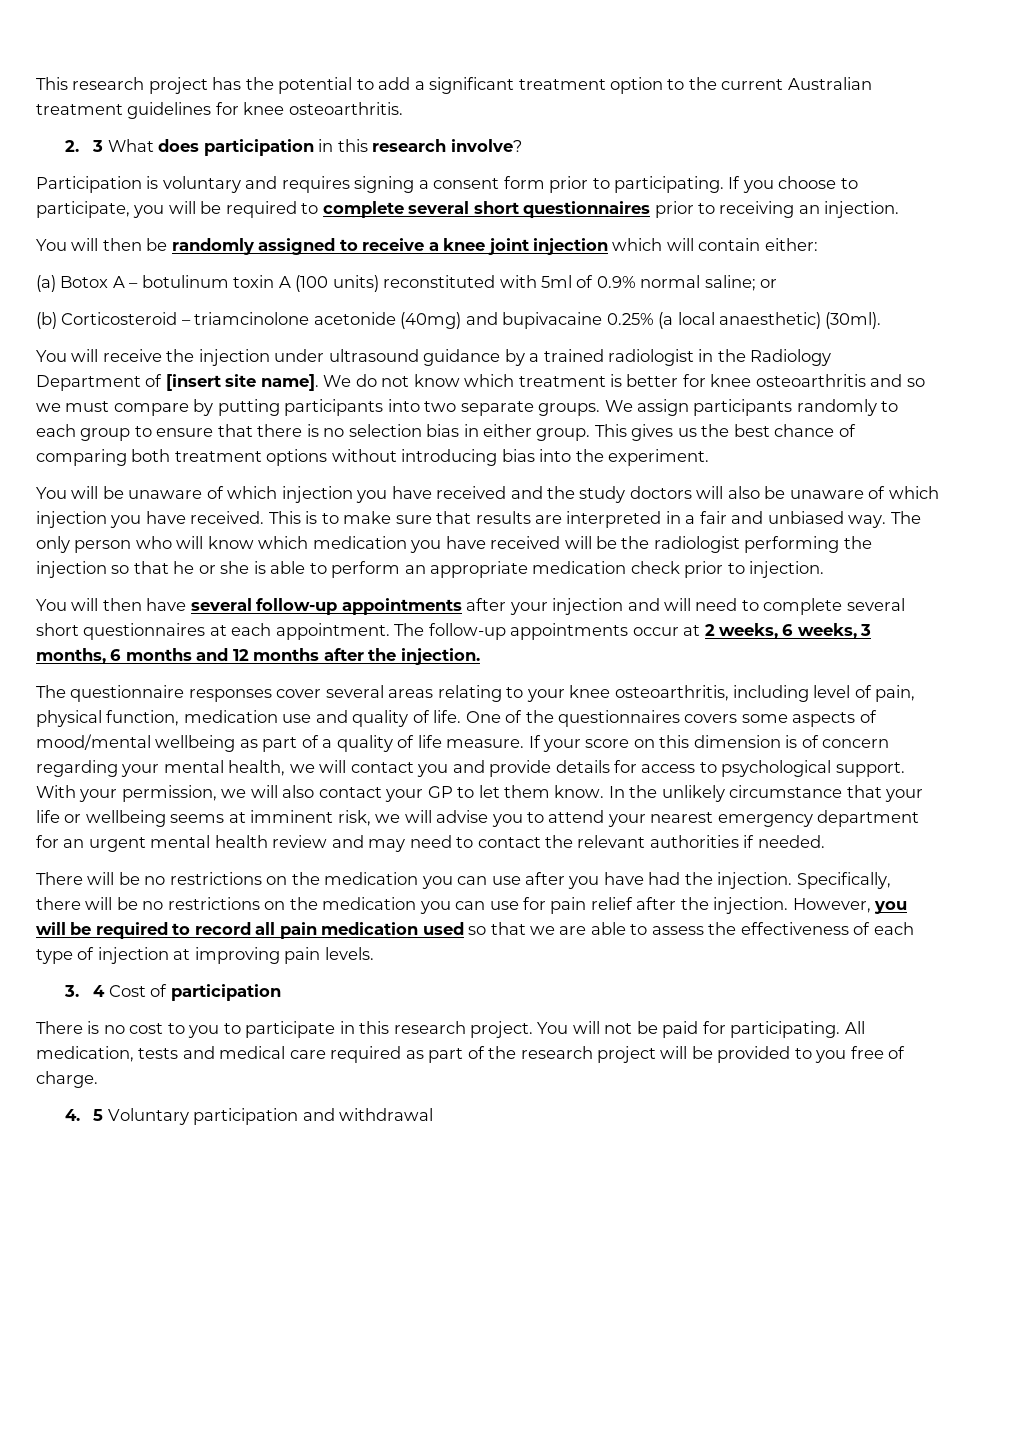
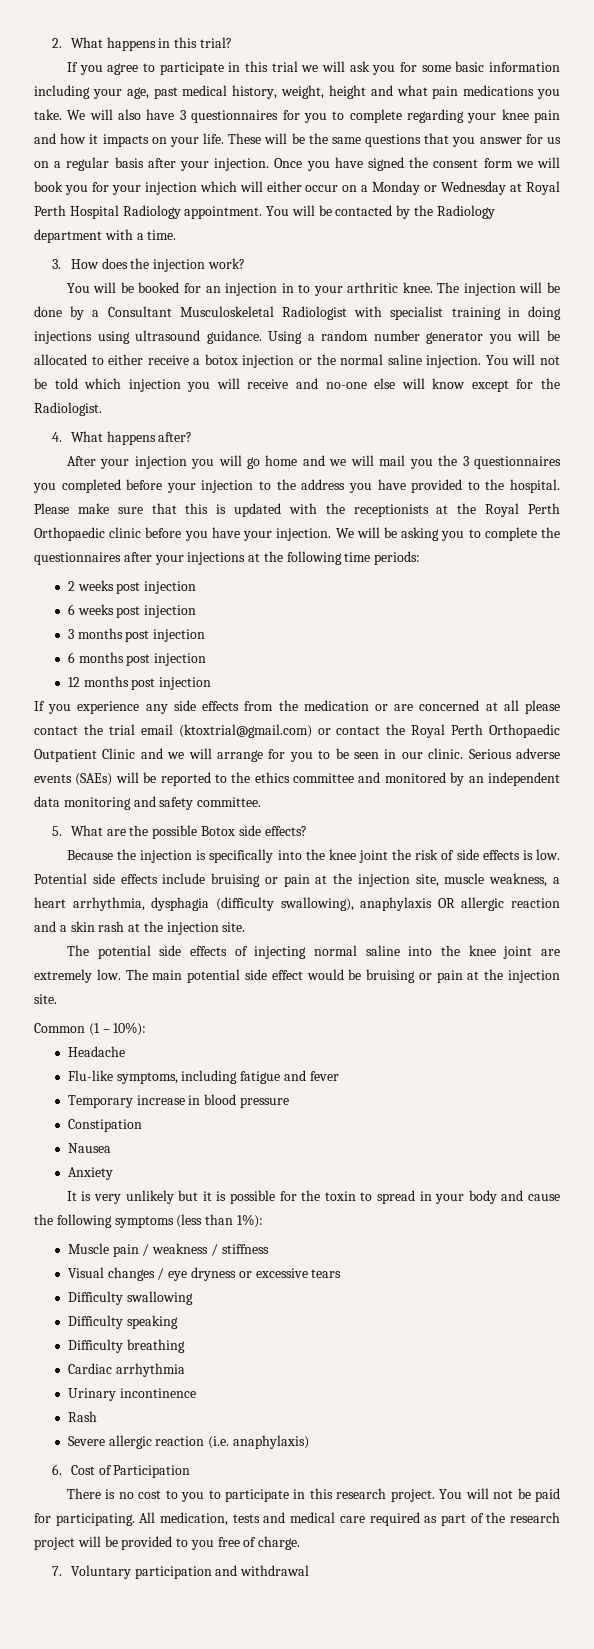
[36,77,872,94] [36,102,403,119] [64,139,522,156] [36,176,858,193] [36,201,900,218] [36,238,818,255] [36,275,778,292] [36,312,882,329] [36,349,832,366] [36,374,925,391] [36,399,899,416] [36,424,856,441] [36,449,710,466] [36,486,939,503] [36,511,921,528] [36,536,872,553] [36,561,825,578] [36,598,905,615] [36,623,872,640] [36,648,480,665] [36,685,916,702] [36,710,877,727] [36,734,890,752] [36,760,905,777] [36,785,924,802] [36,810,920,827] [36,835,825,852] [36,872,891,889] [36,897,908,914] [36,922,914,939] [36,947,374,964] [63,985,106,997] This research project has the potential to add a significant treatment option to the current Australian treatment guidelines for knee osteoarthritis. // 2. 3 What does participation in this research involve? // Participation is voluntary and requires signing a consent form prior to participating. If you choose to participate, you will be required to complete several short questionnaires prior to receiving an injection. // You will then be randomly assigned to receive a knee joint injection which will contain either: // (a) Botox A – botulinum toxin A (100 units) reconstituted with 5ml of 0.9% normal saline; or // (b) Corticosteroid – triamcinolone acetonide (40mg) and bupivacaine 0.25% (a local anaesthetic) (30ml). // You will receive the injection under ultrasound guidance by a trained radiologist in the Radiology Department of [insert site name]. We do not know which treatment is better for knee osteoarthritis and so we must compare by putting participants into two separate groups. We assign participants randomly to each group to ensure that there is no selection bias in either group. This gives us the best chance of comparing both treatment options without introducing bias into the experiment. // You will be unaware of which injection you have received and the study doctors will also be unaware of which injection you have received. This is to make sure that results are interpreted in a fair and unbiased way. The only person who will know which medication you have received will be the radiologist performing the injection so that he or she is able to perform an appropriate medication check prior to injection. // You will then have several follow-up appointments after your injection and will need to complete several short questionnaires at each appointment. The follow-up appointments occur at 2 weeks, 6 weeks, 3 months, 6 months and 12 months after the injection. // The questionnaire responses cover several areas relating to your knee osteoarthritis, including level of pain, physical function, medication use and quality of life. One of the questionnaires covers some aspects of mood/mental wellbeing as part of a quality of life measure. If your score on this dimension is of concern regarding your mental health, we will contact you and provide details for access to psychological support. With your permission, we will also contact your GP to let them know. In the unlikely circumstance that your life or wellbeing seems at imminent risk, we will advise you to attend your nearest emergency department for an urgent mental health review and may need to contact the relevant authorities if needed. // There will be no restrictions on the medication you can use after you have had the injection. Specifically, there will be no restrictions on the medication you can use for pain relief after the injection. However, you will be required to record all pain medication used so that we are able to assess the effectiveness of each type of injection at improving pain levels. // 3. 4 -> [52,37,232,51] [66,61,561,75] [34,85,560,99] [34,109,560,123] [34,133,562,147] [34,157,560,171] [34,181,560,195] [34,205,495,219] [34,229,177,243] [52,258,245,272] [66,282,560,296] [34,306,561,320] [34,330,560,344] [34,354,560,368] [34,378,560,392] [34,402,102,416] [52,431,193,445] [66,455,561,469] [33,479,561,493] [34,503,561,517] [34,527,561,541] [34,551,421,565] [67,580,197,594] [67,604,197,618] [67,628,206,642] [67,652,207,666] [67,676,212,690] [34,700,560,714] [34,724,560,738] [34,748,560,762] [34,772,560,786] [34,796,262,810] [52,825,307,839] [66,849,560,863] [34,873,560,887] [34,897,560,911] [34,921,246,935] [66,945,561,959] [34,969,560,983] [34,994,57,1004] [34,1022,147,1036] [67,1046,125,1057] [67,1070,339,1084] [67,1094,289,1108] [67,1119,142,1132] [67,1143,111,1153] [67,1167,113,1180] [66,1190,561,1204] [34,1214,263,1228] [67,1243,269,1257] [67,1267,342,1281] [67,1291,193,1305] [67,1315,178,1329] [67,1339,185,1353] [67,1363,185,1377] [67,1388,196,1401] [67,1411,97,1422] [67,1435,309,1449] [52,1464,63,1475] 2. What happens in this trial? // If you agree to participate in this trial we will ask you for some basic information including your age, past medical history, weight, height and what pain medications you take. We will also have 3 questionnaires for you to complete regarding your knee pain and how it impacts on your life. These will be the same questions that you answer for us on a regular basis after your injection. Once you have signed the consent form we will book you for your injection which will either occur on a Monday or Wednesday at Royal Perth Hospital Radiology appointment. You will be contacted by the Radiology department with a time. // 3. How does the injection work? // You will be booked for an injection in to your arthritic knee. The injection will be done by a Consultant Musculoskeletal Radiologist with specialist training in doing injections using ultrasound guidance. Using a random number generator you will be allocated to either receive a botox injection or the normal saline injection. You will not be told which injection you will receive and no-one else will know except for the Radiologist. // 4. What happens after? // After your injection you will go home and we will mail you the 3 questionnaires you completed before your injection to the address you have provided to the hospital. Please make sure that this is updated with the receptionists at the Royal Perth Orthopaedic clinic before you have your injection. We will be asking you to complete the questionnaires after your injections at the following time periods: // 2 weeks post injection // 6 weeks post injection // 3 months post injection // 6 months post injection // 12 months post injection // If you experience any side effects from the medication or are concerned at all please contact the trial email (ktoxtrial@gmail.com) or contact the Royal Perth Orthopaedic Outpatient Clinic and we will arrange for you to be seen in our clinic. Serious adverse events (SAEs) will be reported to the ethics committee and monitored by an independent data monitoring and safety committee. // 5. What are the possible Botox side effects? // Because the injection is specifically into the knee joint the risk of side effects is low. Potential side effects include bruising or pain at the injection site, muscle weakness, a heart arrhythmia, dysphagia (difficulty swallowing), anaphylaxis OR allergic reaction and a skin rash at the injection site. // The potential side effects of injecting normal saline into the knee joint are extremely low. The main potential side effect would be bruising or pain at the injection site. // Common (1 – 10%): // Headache // Flu-like symptoms, including fatigue and fever // Temporary increase in blood pressure // Constipation // Nausea // Anxiety // It is very unlikely but it is possible for the toxin to spread in your body and cause the following symptoms (less than 1%): // Muscle pain / weakness / stiffness // Visual changes / eye dryness or excessive tears // Difficulty swallowing // Difficulty speaking // Difficulty breathing // Cardiac arrhythmia // Urinary incontinence // Rash // Severe allergic reaction (i.e. anaphylaxis) // 6.
[170,984,281,1001] participation -> [113,1465,191,1478] Participation
[64,1109,104,1121] 4. 5 -> [52,1566,63,1576] 7.

